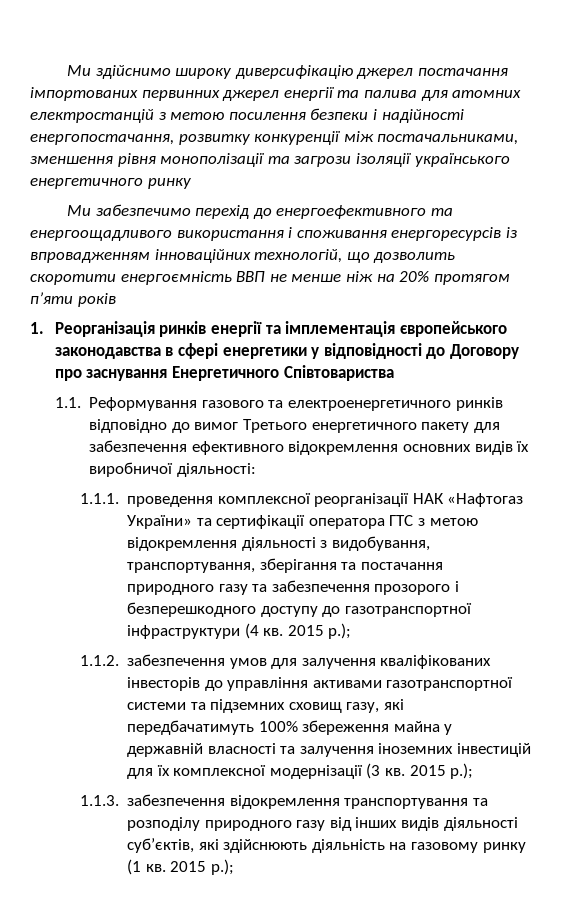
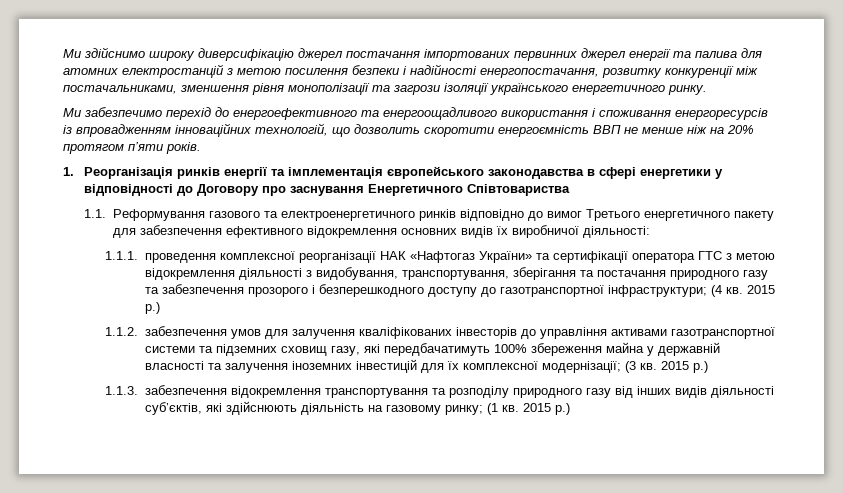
[147,178,191,189] ринку -> [668,85,707,95] ринку.
[77,293,116,307] років -> [166,142,201,154] років.
[127,625,241,639] інфраструктури -> [607,285,707,297] інфраструктури;
[328,623,352,639] р.); -> [144,302,160,314] р.)
[269,765,363,779] модернізації -> [541,361,621,373] модернізації;
[450,763,474,779] р.); -> [692,361,708,373] р.)
[482,842,526,853] ринку -> [444,405,483,415] ринку;
[210,859,234,875] р.); -> [554,403,570,415] р.)

